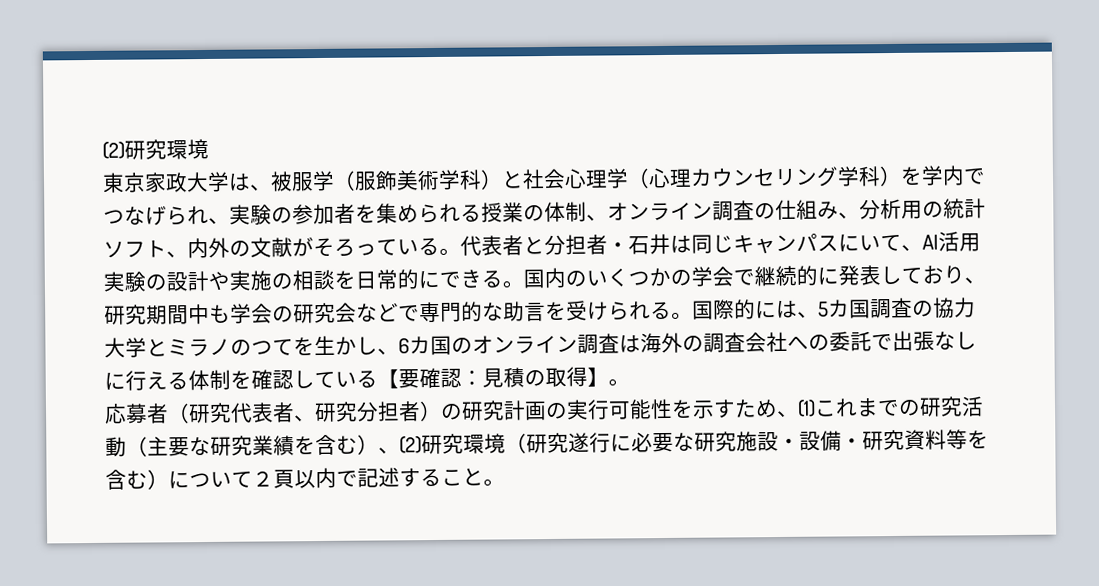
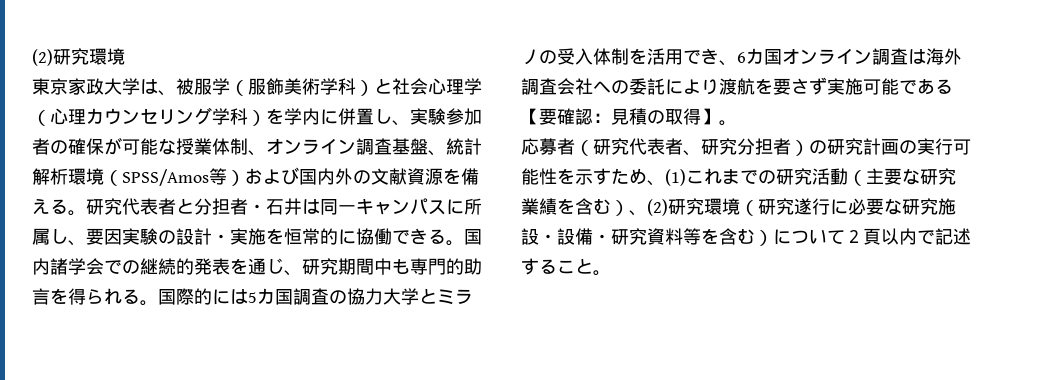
[963,168,986,185] [103,202,545,226] でつなげられ、実験の参加者を集められる授業の -> [320,108,482,126] [32,137,212,155] に併置し、実験参加者の確保が可能な授業
[754,198,986,221] [103,237,461,259] の仕組み、分析用の統計ソフト、内外の文献がそろっている。 -> [392,138,482,156] [32,167,479,186] [32,198,122,216] 基盤、統計解析環境（SPSS/Amos等）および国内外の文献資源を備える。研究
[712,234,734,253] じ -> [338,205,356,213] 一
[859,231,981,252] [103,265,986,293] [104,300,609,325] いて、AI活用実験の設計や実施の相談を日常的にできる。国内のいくつかの学会で継続的に発表しており、研究期間中も学会の研究会などで専門的な助言を受け -> [464,198,482,215] [32,228,482,246] [32,258,482,276] [32,288,86,305] 所属し、要因実験の設計・実施を恒常的に協働できる。国内諸学会での継続的発表を通じ、研究期間中も専門的助言を得
[797,311,819,318] 、 -> (248, 296) none
[251,335,378,356] つてを生かし -> [557,48,719,65] 受入体制を活用でき
[451,337,473,354] の -> (782, 57) none
[682,335,704,352] の -> (962, 56) none
[871,330,977,352] [104,369,357,391] で出張なしに行える体制を確認してい -> [665,77,935,95] により渡航を要さず実施可能であ

